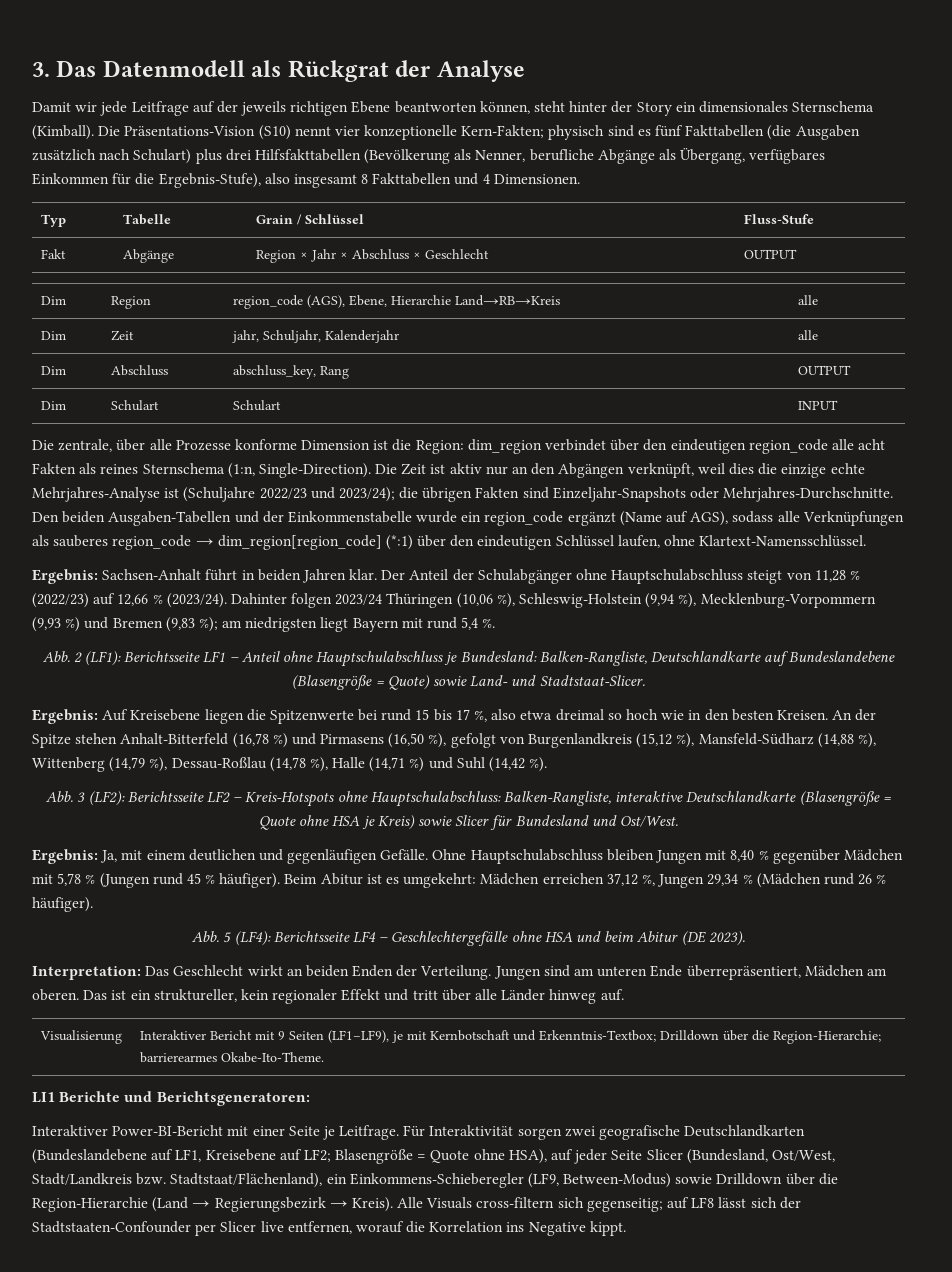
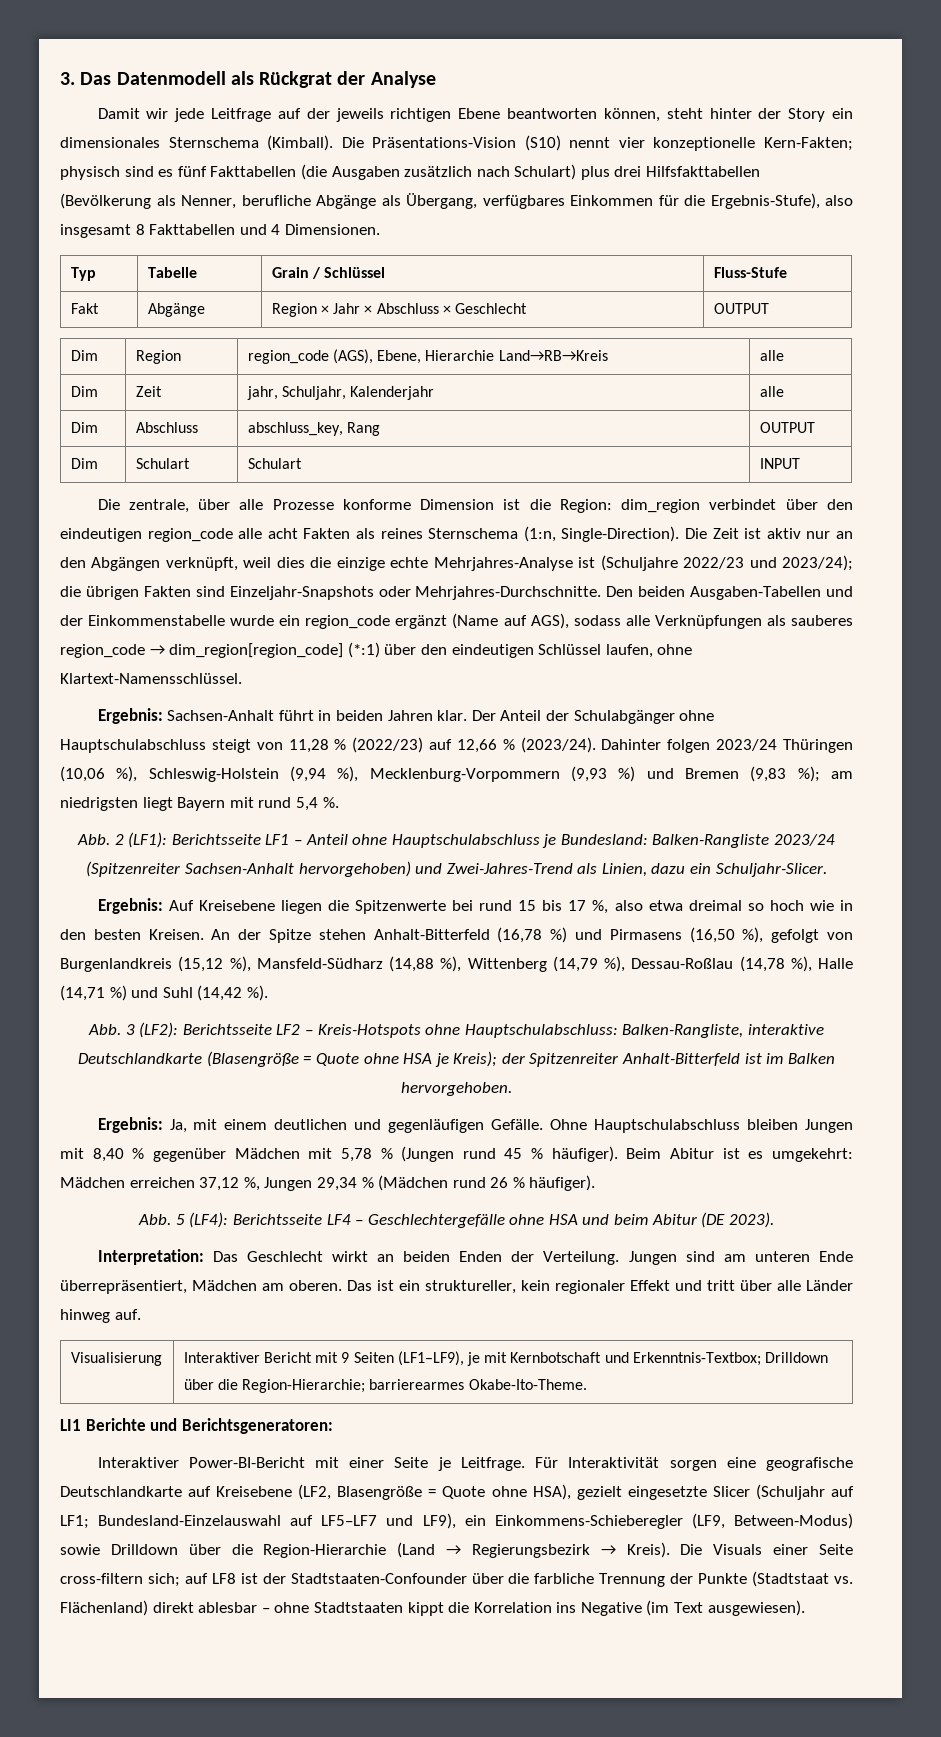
[539,651,896,666] [292,675,645,690] Balken-Rangliste, Deutschlandkarte auf Bundeslandebene (Blasengröße = Quote) sowie Land- und Stadtstaat-Slicer. -> [652,834,836,848] [86,861,827,877] Balken-Rangliste 2023/24 (Spitzenreiter Sachsen-Anhalt hervorgehoben) und Zwei-Jahres-Trend als Linien, dazu ein Schuljahr-Slicer.
[377,815,678,830] Kreis) sowie Slicer für Bundesland und Ost/West. -> [453,1051,835,1067] [401,1082,512,1096] Kreis); der Spitzenreiter Anhalt-Bitterfeld ist im Balken hervorgehoben.
[564,1125,806,1140] [32,1149,331,1164] zwei geografische Deutschlandkarten (Bundeslandebene auf LF1, Kreisebene auf LF2; -> [726,1457,854,1471] [60,1484,332,1500] eine geografische Deutschlandkarte auf Kreisebene (LF2,
[551,1149,835,1164] [32,1173,323,1188] auf jeder Seite Slicer (Bundesland, Ost/West, Stadt/Landkreis bzw. Stadtstaat/Flächenland), -> [576,1484,855,1500] [60,1513,456,1529] gezielt eingesetzte Slicer (Schuljahr auf LF1; Bundesland-Einzelauswahl auf LF5–LF7 und LF9),
[397,1197,801,1212] [32,1221,404,1236] Alle Visuals cross-filtern sich gegenseitig; auf LF8 lässt sich der Stadtstaaten-Confounder per Slicer live entfernen, worauf -> [680,1544,853,1555] [60,1571,854,1587] [60,1600,444,1616] Die Visuals einer Seite cross-filtern sich; auf LF8 ist der Stadtstaaten-Confounder über die farbliche Trennung der Punkte (Stadtstaat vs. Flächenland) direkt ablesbar – ohne Stadtstaaten kippt
[589,1221,626,1236] kippt. -> [646,1600,805,1616] (im Text ausgewiesen).

